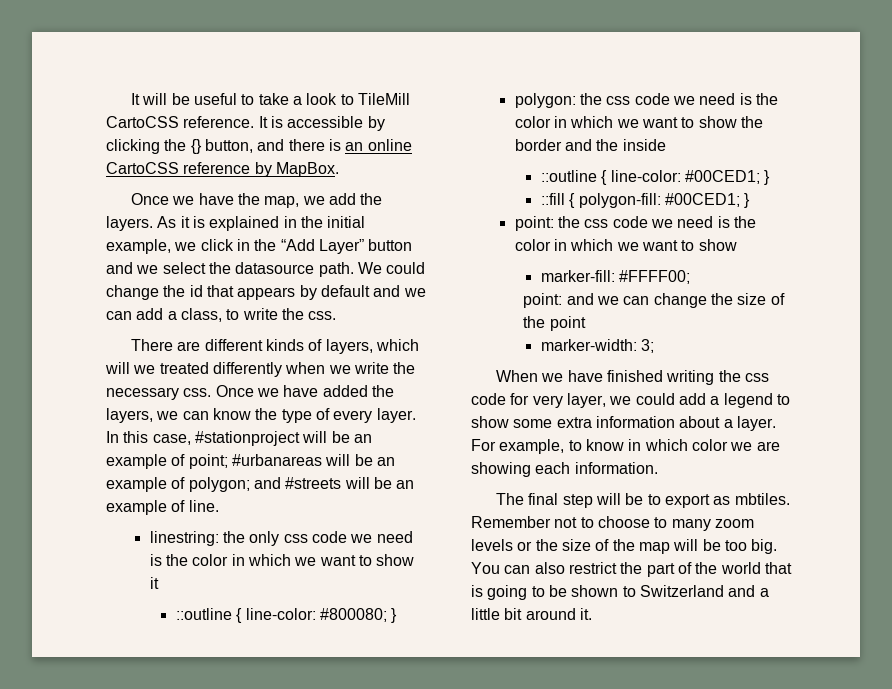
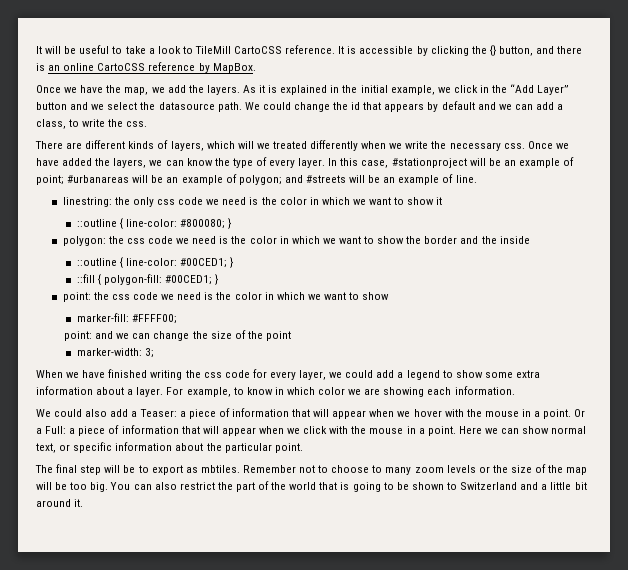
[532,395,563,408] very -> [269,371,296,380] every
(658, 468) none -> [36,408,586,419] [36,425,587,436] [36,442,303,453] // We could also add a Teaser: a piece of information that will appear when we hover with the mouse in a point. Or a Full: a piece of information that will appear when we click with the mouse in a point. Here we can show normal text, or specific information about the particular point.

